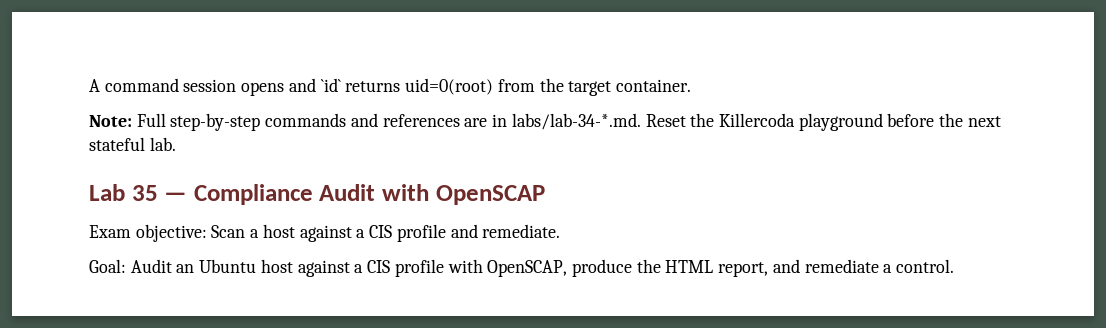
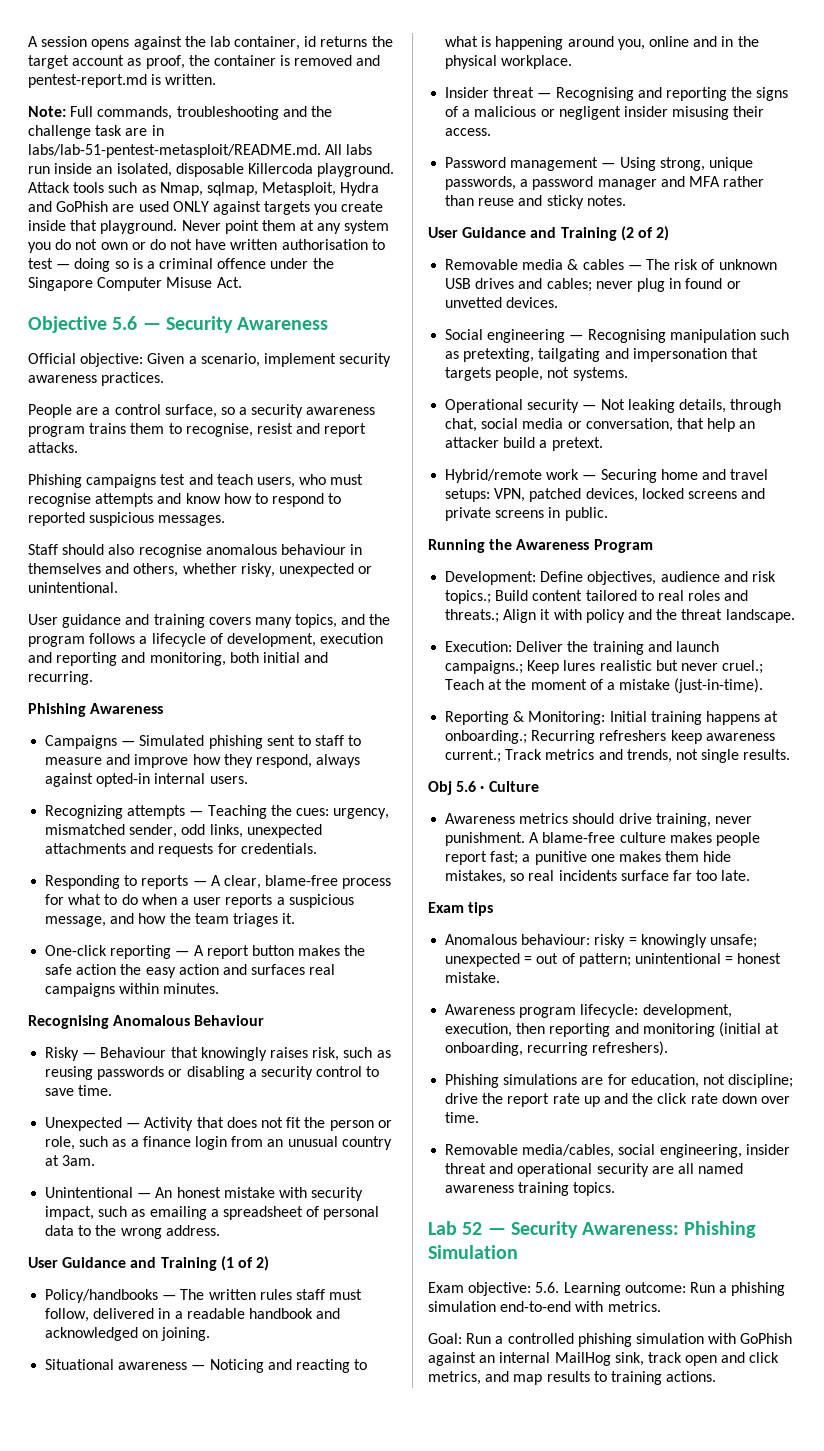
[89,78,179,92] A command -> [28,36,38,47] A
[288,78,691,96] [89,113,1001,131] [89,137,176,151] [89,184,545,205] [89,224,561,242] [89,259,955,277] and `id` returns uid=0(root) from the target container. // Note: Full step-by-step commands and references are in labs/lab-34-*.md. Reset the Killercoda playground before the next stateful lab. // Lab 35 — Compliance Audit with OpenSCAP // Exam objective: Scan a host against a CIS profile and remediate. // Goal: Audit an Ubuntu host against a CIS profile with OpenSCAP, produce the HTML report, and remediate a control. -> [133,36,393,50] [28,55,381,69] [28,74,217,88] [28,106,332,120] [28,125,164,139] [28,144,373,158] [28,163,395,177] [28,182,380,196] [28,201,384,215] [28,220,390,234] [28,239,385,253] [28,258,334,272] [28,277,242,291] [28,316,329,333] [28,353,392,367] [28,372,165,386] [28,404,376,418] [28,423,367,437] [28,442,78,453] [28,474,364,488] [28,493,342,507] [28,512,226,526] [28,544,363,558] [28,563,373,577] [28,582,118,593] [28,614,391,628] [28,633,384,647] [28,652,329,666] [28,671,93,685] [28,703,164,717] [45,735,362,749] [45,754,361,768] [45,773,248,787] [45,805,390,819] [45,824,322,838] [45,843,317,857] [45,875,392,889] [45,894,354,908] [45,913,296,927] [45,945,366,959] [45,964,336,978] [45,983,220,997] [28,1015,265,1029] [45,1047,391,1061] [45,1066,380,1080] [45,1085,113,1096] [45,1117,392,1131] [45,1136,392,1150] [45,1155,96,1166] [45,1187,364,1201] [45,1206,380,1220] [45,1225,220,1239] [28,1256,270,1271] [45,1289,363,1303] [45,1308,341,1322] [45,1327,211,1341] [45,1359,368,1373] [445,36,759,50] [445,55,573,69] [445,87,789,101] [445,106,765,120] [445,128,492,136] [445,157,753,171] [445,176,765,190] [445,195,626,209] [428,226,670,241] [445,259,777,270] [445,278,741,292] [445,297,559,308] [445,329,789,343] [445,348,758,362] [445,367,628,381] [445,399,782,413] [445,418,756,432] [445,437,603,451] [445,469,769,483] [445,488,766,502] [445,507,608,521] [428,539,653,553] [445,571,776,585] [445,590,749,604] [445,609,795,623] [445,641,719,655] [445,660,764,674] [445,678,764,693] [445,711,779,725] [445,730,775,744] [445,749,791,763] [428,781,539,795] [445,813,752,827] [445,832,760,846] [445,851,732,865] [445,870,751,884] [428,902,494,916] [445,934,757,948] [445,953,782,967] [445,972,501,983] [445,1004,732,1018] [445,1022,780,1037] [445,1041,669,1056] [445,1074,794,1088] [445,1093,790,1107] [445,1112,480,1123] [445,1144,790,1158] [445,1163,744,1177] [445,1182,616,1196] [428,1221,757,1238] [428,1245,518,1259] [428,1282,786,1296] [428,1301,661,1312] [428,1333,793,1347] [428,1352,780,1366] [428,1371,717,1385] against the lab container, id returns the target account as proof, the container is removed and pentest-report.md is written. // Note: Full commands, troubleshooting and the challenge task are in labs/lab-51-pentest-metasploit/README.md. All labs run inside an isolated, disposable Killercoda playground. Attack tools such as Nmap, sqlmap, Metasploit, Hydra and GoPhish are used ONLY against targets you create inside that playground. Never point them at any system you do not own or do not have written authorisation to test — doing so is a criminal offence under the Singapore Computer Misuse Act. // Objective 5.6 — Security Awareness // Official objective: Given a scenario, implement security awareness practices. // People are a control surface, so a security awareness program trains them to recognise, resist and report attacks. // Phishing campaigns test and teach users, who must recognise attempts and know how to respond to reported suspicious messages. // Staff should also recognise anomalous behaviour in themselves and others, whether risky, unexpected or unintentional. // User guidance and training covers many topics, and the program follows a lifecycle of development, execution and reporting and monitoring, both initial and recurring. // Phishing Awareness // Campaigns — Simulated phishing sent to staff to measure and improve how they respond, always against opted-in internal users. // Recognizing attempts — Teaching the cues: urgency, mismatched sender, odd links, unexpected attachments and requests for credentials. // Responding to reports — A clear, blame-free process for what to do when a user reports a suspicious message, and how the team triages it. // One-click reporting — A report button makes the safe action the easy action and surfaces real campaigns within minutes. // Recognising Anomalous Behaviour // Risky — Behaviour that knowingly raises risk, such as reusing passwords or disabling a security control to save time. // Unexpected — Activity that does not fit the person or role, such as a finance login from an unusual country at 3am. // Unintentional — An honest mistake with security impact, such as emailing a spreadsheet of personal data to the wrong address. // User Guidance and Training (1 of 2) // Policy/handbooks — The written rules staff must follow, delivered in a readable handbook and acknowledged on joining. // Situational awareness — Noticing and reacting to what is happening around you, online and in the physical workplace. // Insider threat — Recognising and reporting the signs of a malicious or negligent insider misusing their access. // Password management — Using strong, unique passwords, a password manager and MFA rather than reuse and sticky notes. // User Guidance and Training (2 of 2) // Removable media & cables — The risk of unknown USB drives and cables; never plug in found or unvetted devices. // Social engineering — Recognising manipulation such as pretexting, tailgating and impersonation that targets people, not systems. // Operational security — Not leaking details, through chat, social media or conversation, that help an attacker build a pretext. // Hybrid/remote work — Securing home and travel setups: VPN, patched devices, locked screens and private screens in public. // Running the Awareness Program // Development: Define objectives, audience and risk topics.; Build content tailored to real roles and threats.; Align it with policy and the threat landscape. // Execution: Deliver the training and launch campaigns.; Keep lures realistic but never cruel.; Teach at the moment of a mistake (just-in-time). // Reporting & Monitoring: Initial training happens at onboarding.; Recurring refreshers keep awareness current.; Track metrics and trends, not single results. // Obj 5.6 · Culture // Awareness metrics should drive training, never punishment. A blame-free culture makes people report fast; a punitive one makes them hide mistakes, so real incidents surface far too late. // Exam tips // Anomalous behaviour: risky = knowingly unsafe; unexpected = out of pattern; unintentional = honest mistake. // Awareness program lifecycle: development, execution, then reporting and monitoring (initial at onboarding, recurring refreshers). // Phishing simulations are for education, not discipline; drive the report rate up and the click rate down over time. // Removable media/cables, social engineering, insider threat and operational security are all named awareness training topics. // Lab 52 — Security Awareness: Phishing Simulation // Exam objective: 5.6. Learning outcome: Run a phishing simulation end-to-end with metrics. // Goal: Run a controlled phishing simulation with GoPhish against an internal MailHog sink, track open and click metrics, and map results to training actions.

